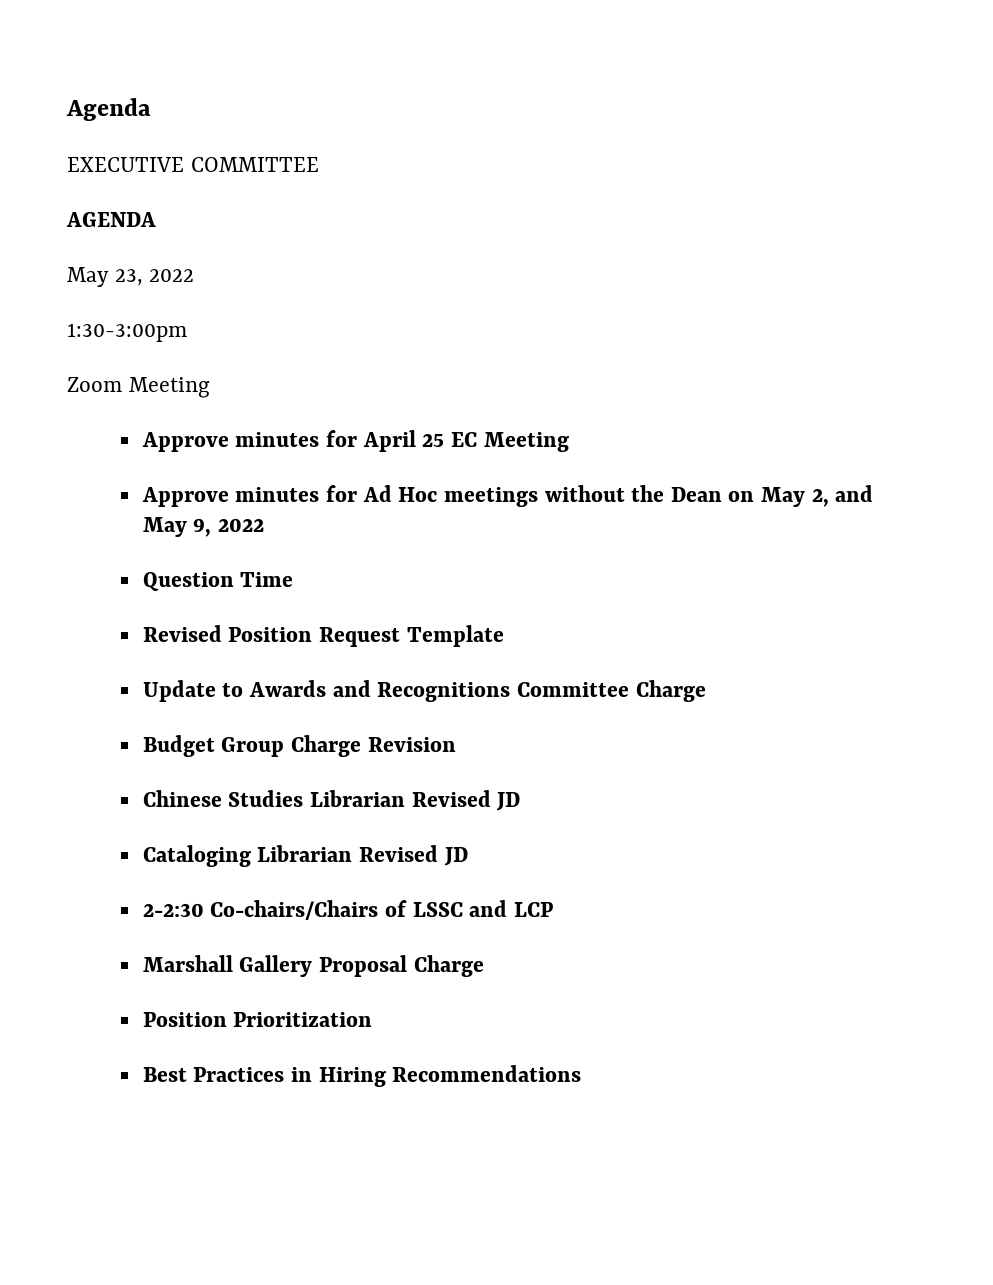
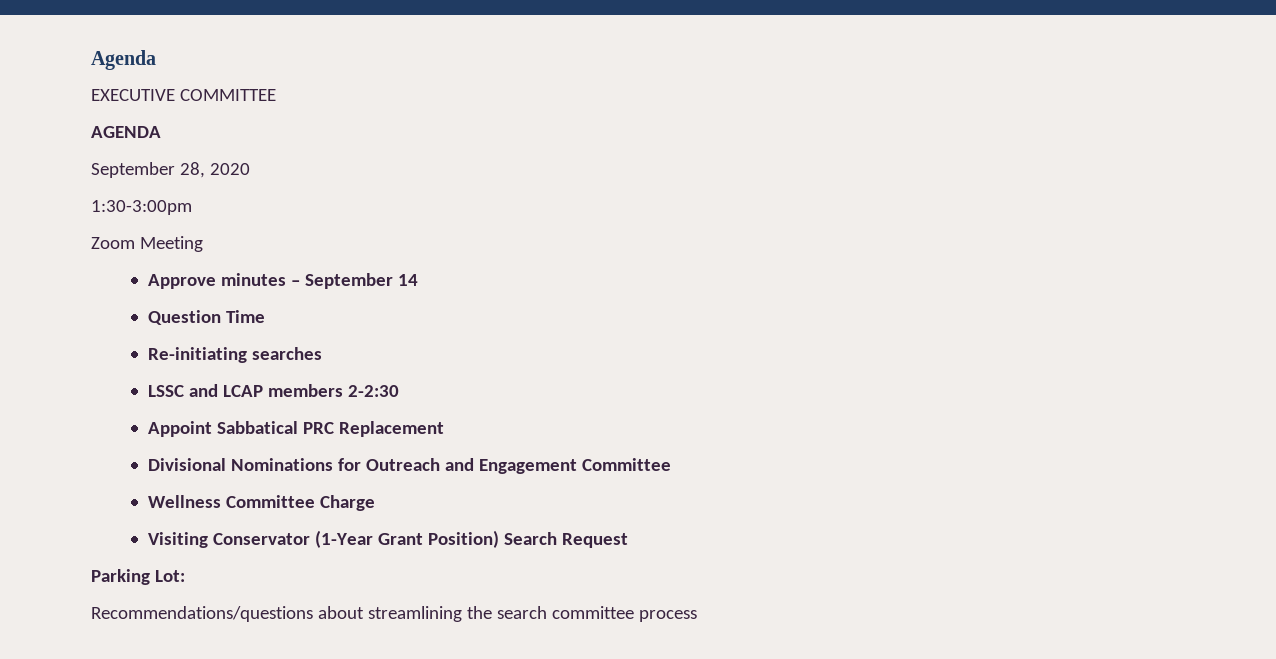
[67,267,195,287] May 23, 2022 -> [91,162,250,178] September 28, 2020
[326,430,569,452] [141,485,874,507] [142,517,265,537] [142,572,294,591] [142,625,504,647] [142,680,706,702] [142,735,456,757] [142,790,521,811] [142,845,468,867] [142,900,553,920] [142,955,484,977] [142,1012,373,1027] [142,1065,582,1087] for April 25 EC Meeting // Approve minutes for Ad Hoc meetings without the Dean on May 2, and May 9, 2022 // Question Time // Revised Position Request Template // Update to Awards and Recognitions Committee Charge // Budget Group Charge Revision // Chinese Studies Librarian Revised JD // Cataloging Librarian Revised JD // 2-2:30 Co-chairs/Chairs of LSSC and LCP // Marshall Gallery Proposal Charge // Position Prioritization // Best Practices in Hiring Recommendations -> [290,273,418,289] [147,310,265,325] [147,347,322,363] [147,384,399,397] [147,421,444,437] [147,458,671,474] [147,495,375,511] [147,530,628,548] [91,569,185,585] [91,606,697,622] – September 14 // Question Time // Re-initiating searches // LSSC and LCAP members 2-2:30 // Appoint Sabbatical PRC Replacement // Divisional Nominations for Outreach and Engagement Committee // Wellness Committee Charge // Visiting Conservator (1-Year Grant Position) Search Request // Parking Lot: // Recommendations/questions about streamlining the search committee process

